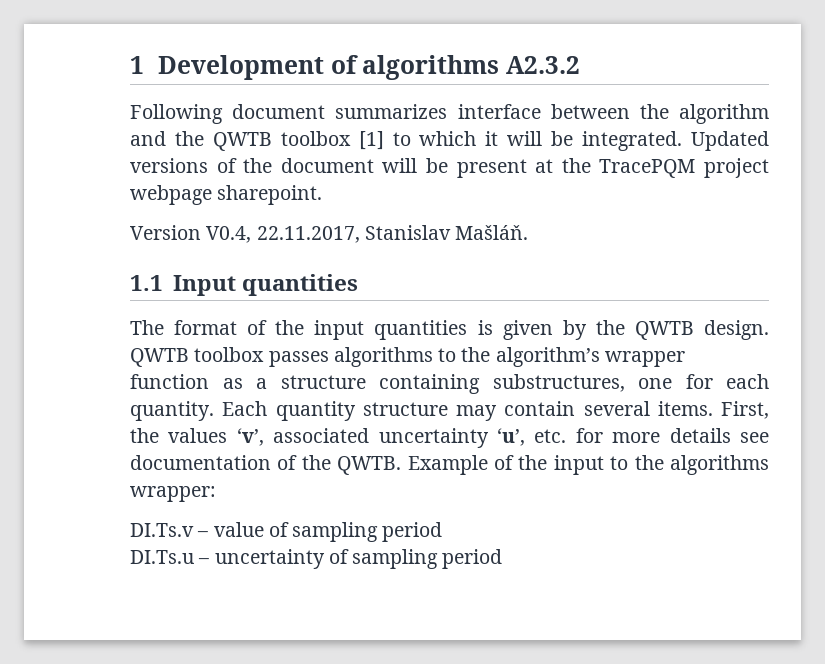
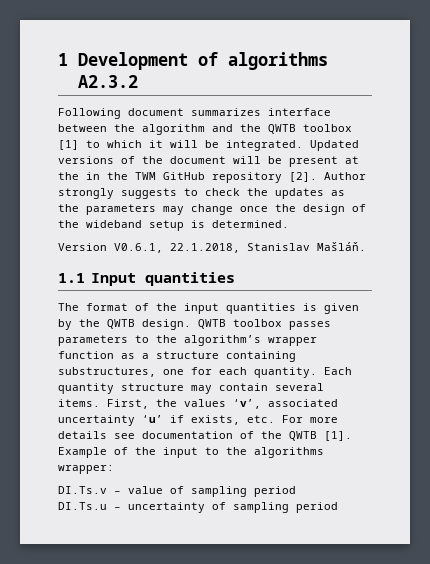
[599,158,770,178] [130,185,323,205] TracePQM project webpage sharepoint. -> [86,172,366,183] [58,188,345,199] [58,204,366,215] [58,220,289,231] in the TWM GitHub repository [2]. Author strongly suggests to check the updates as the parameters may change once the design of the wideband setup is determined.
[206,226,360,243] V0.4, 22.11.2017, -> [114,243,240,253] V0.6.1, 22.1.2018,
[333,347,433,367] algorithms -> [58,335,128,346] parameters
[497,428,603,446] ‘u’, etc. for -> [142,415,303,425] ‘u’ if exists, etc. For
[337,456,402,475] QWTB. -> [289,431,352,441] QWTB [1].

